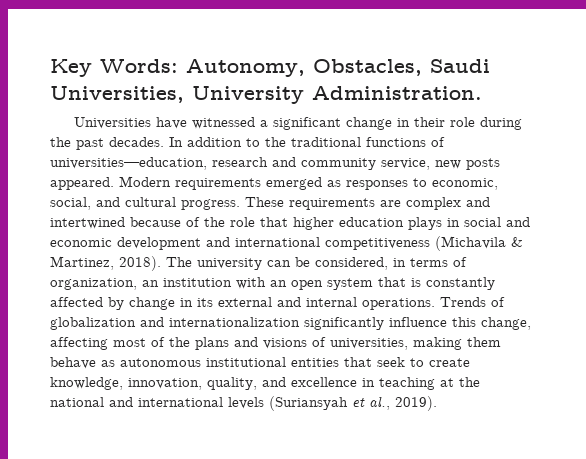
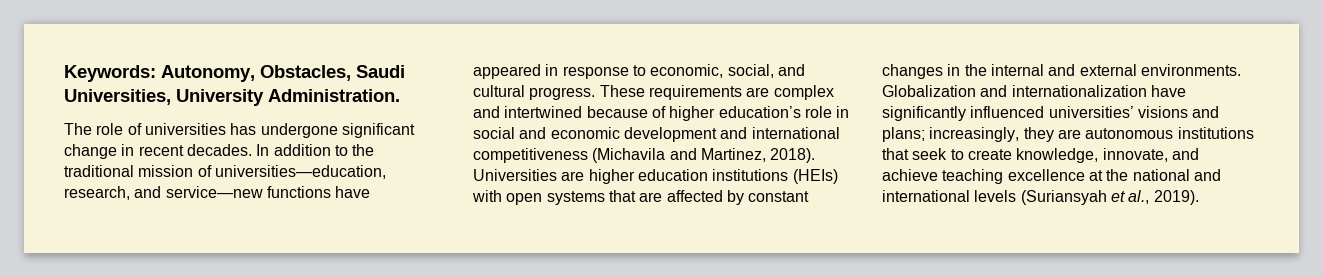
[50,59,178,77] Key Words: -> [64,65,156,82] Keywords:
[73,117,522,130] [50,137,104,150] Universities have witnessed a significant change in their role during the past -> [64,123,415,138] [64,144,184,159] The role of universities has undergone significant change in recent
[366,137,426,147] functions -> [138,165,194,177] mission
[212,157,500,170] [50,176,408,190] research and community service, new posts appeared. Modern requirements emerged as responses -> [64,186,371,200] [473,64,629,79] research, and service—new functions have appeared in response
[204,217,442,230] the role that higher education plays -> [669,106,832,121] higher education’s role
[511,237,523,247] & -> [669,148,697,160] and
[166,257,467,270] [50,277,495,290] [50,297,505,310] [50,317,531,330] [50,337,501,350] [50,357,339,369] The university can be considered, in terms of organization, an institution with an open system that is constantly affected by change in its external and internal operations. Trends of globalization and internationalization significantly influence this change, affecting most of the plans and visions of universities, making them behave as autonomous institutional entities -> [473,169,838,184] [472,190,810,205] [882,64,1241,79] [882,85,1186,97] [882,106,1220,121] [882,127,1254,142] Universities are higher education institutions (HEIs) with open systems that are affected by constant changes in the internal and external environments. Globalization and internationalization have significantly influenced universities’ visions and plans; increasingly, they are autonomous institutions
[128,377,435,390] innovation, quality, and excellence in teaching -> [1102,148,1199,162] [882,169,1085,184] innovate, and achieve teaching excellence

